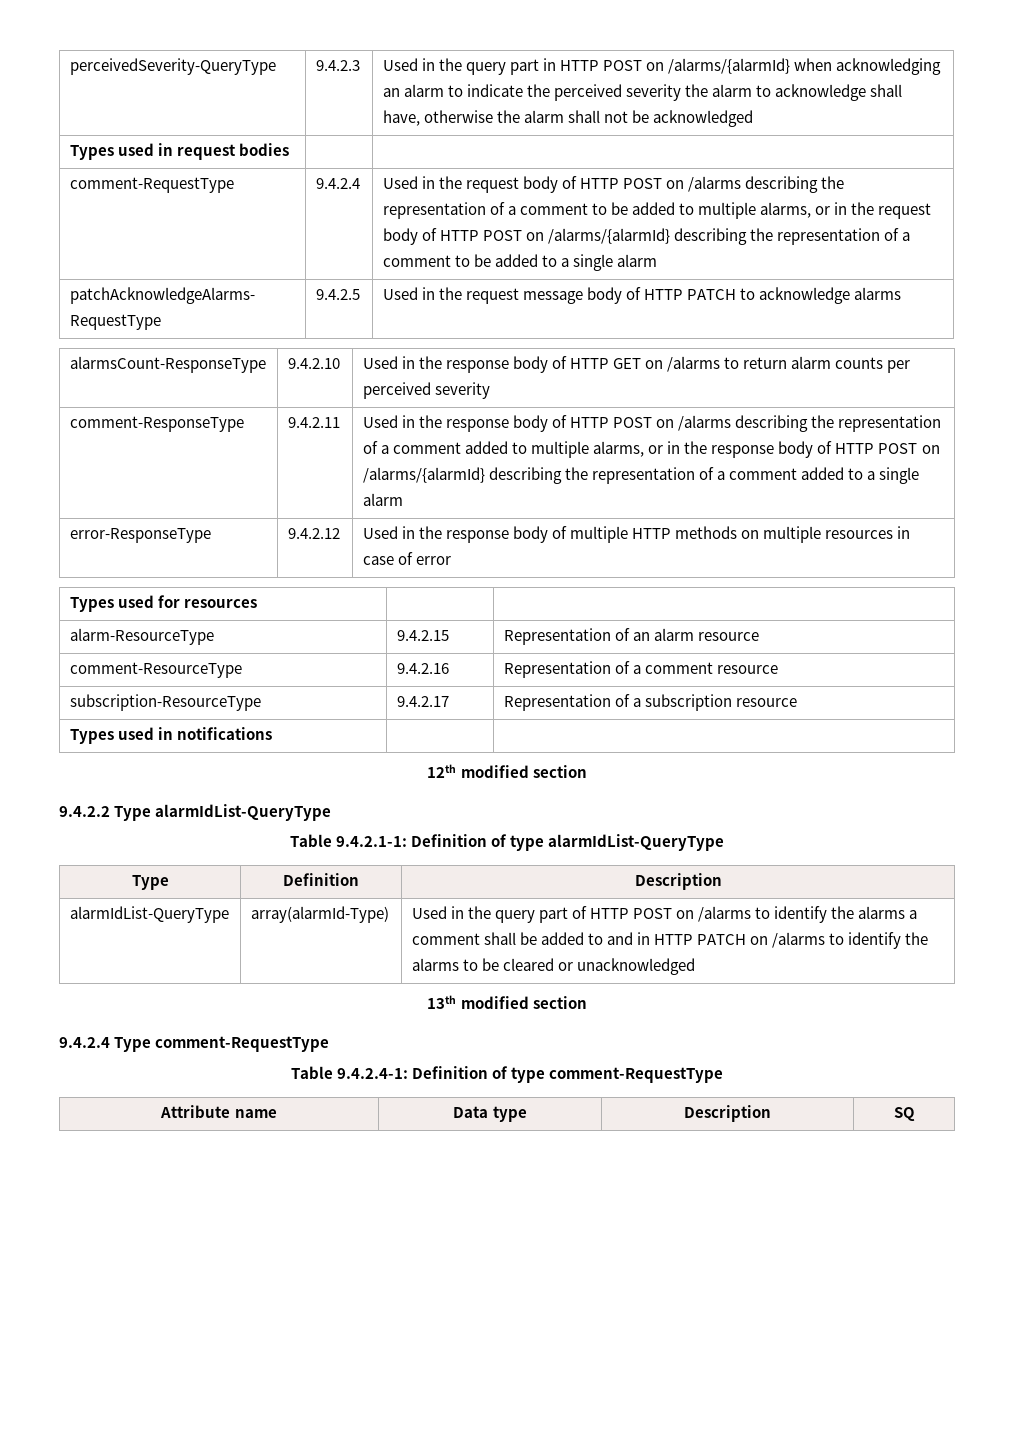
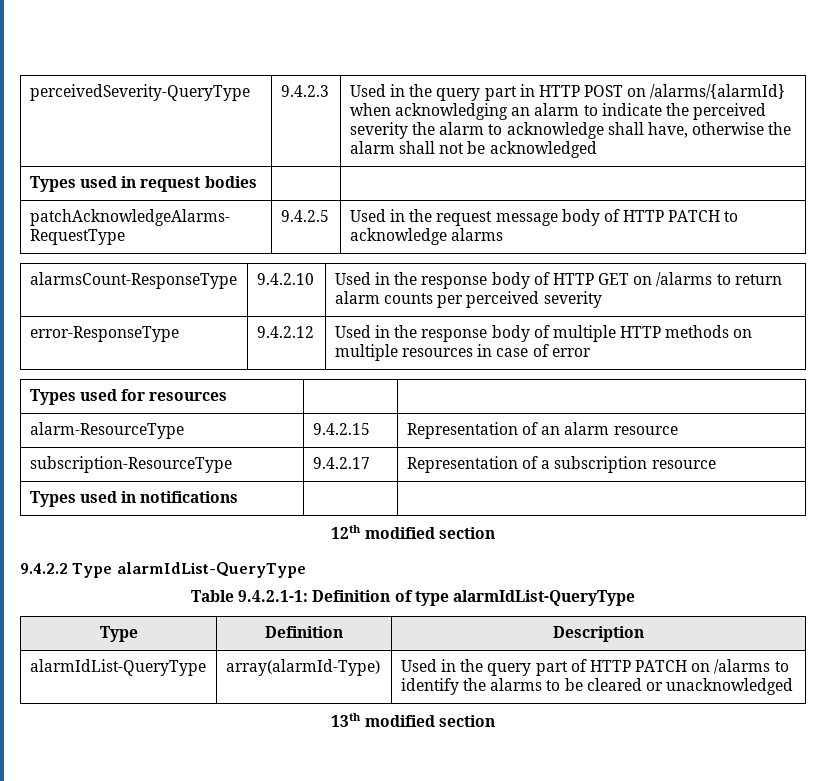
[69,177,234,193] [315,178,360,189] [382,176,845,193] [382,202,932,219] [382,228,911,245] [382,254,658,271] // comment-RequestType | 9.4.2.4 | Used in the request body of HTTP POST on /alarms describing the representation of a comment to be added to multiple alarms, or in the request body of HTTP POST on /alarms/{alarmId} describing the representation of a comment to be added to a single alarm -> (257, 182) none
[69,416,244,432] [287,417,340,428] [362,415,942,432] [362,441,940,458] [362,467,920,484] [362,493,403,506] // comment-ResponseType | 9.4.2.11 | Used in the response body of HTTP POST on /alarms describing the representation of a comment added to multiple alarms, or in the response body of HTTP POST on /alarms/{alarmId} describing the representation of a comment added to a single alarm -> (602, 299) none
[69,662,242,678] [396,663,449,674] [503,661,778,678] // comment-ResourceType | 9.4.2.16 | Representation of a comment resource -> (678, 430) none
[633,906,918,923] [411,932,694,945] POST on /alarms to identify the alarms a comment shall be added to and in HTTP -> (631, 666) none
[59,1036,330,1052] [290,1066,724,1083] [160,1105,277,1118] [453,1106,527,1122] [684,1105,771,1122] [893,1107,915,1121] // 9.4.2.4 Type comment-RequestType // Table 9.4.2.4-1: Definition of type comment-RequestType // Attribute name | Data type | Description | SQ -> (495, 721) none

